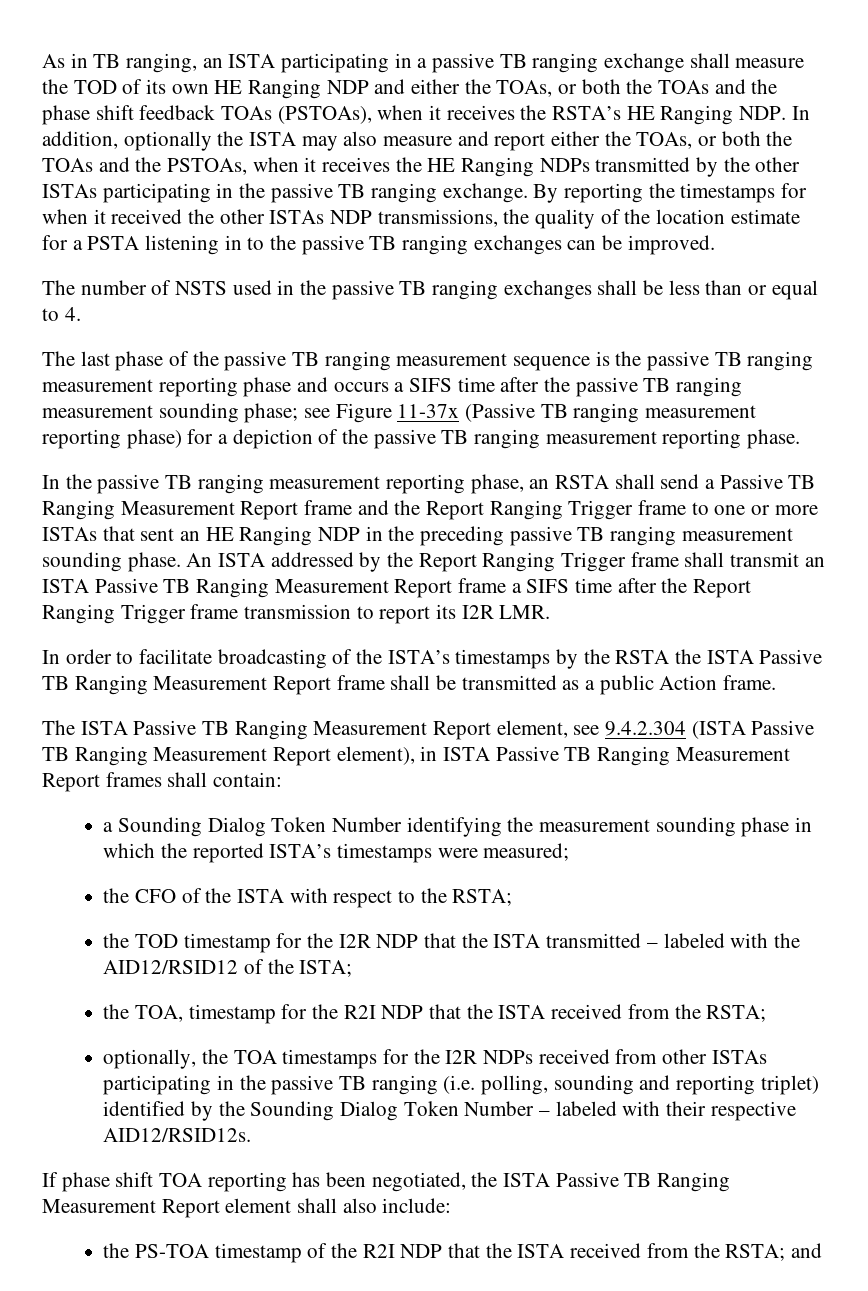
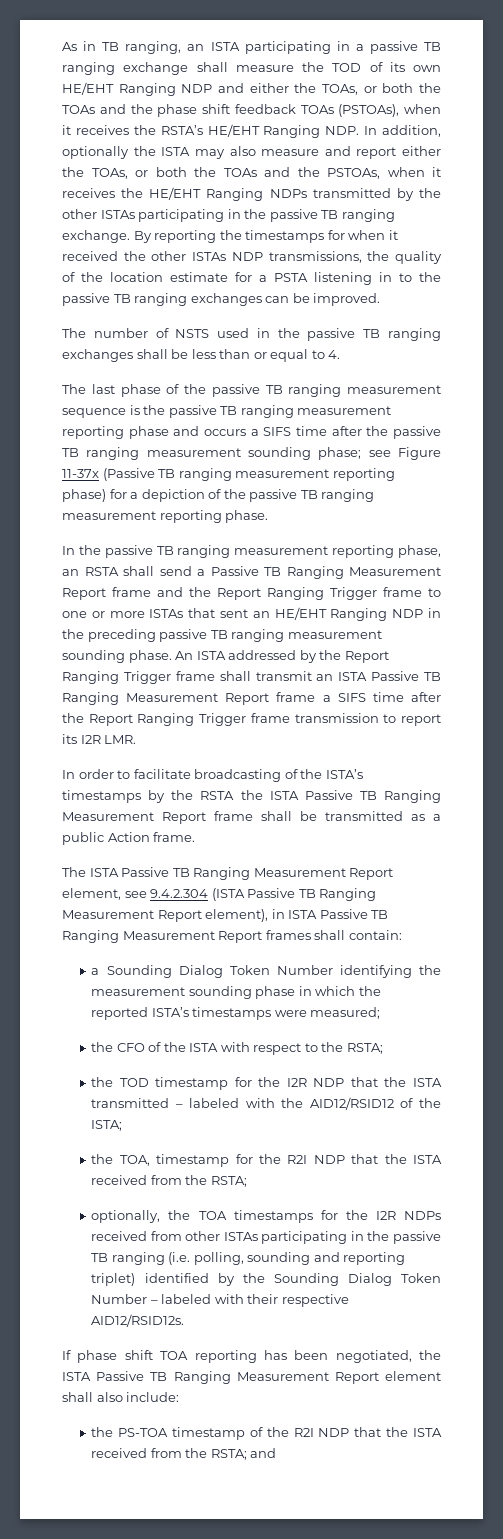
[214,80,243,94] HE -> [62,82,114,95] HE/EHT
[626,106,655,120] HE -> [207,124,260,137] HE/EHT
[427,158,456,172] HE -> [149,187,202,200] HE/EHT
[205,527,234,541] HE -> [274,607,327,620] HE/EHT

